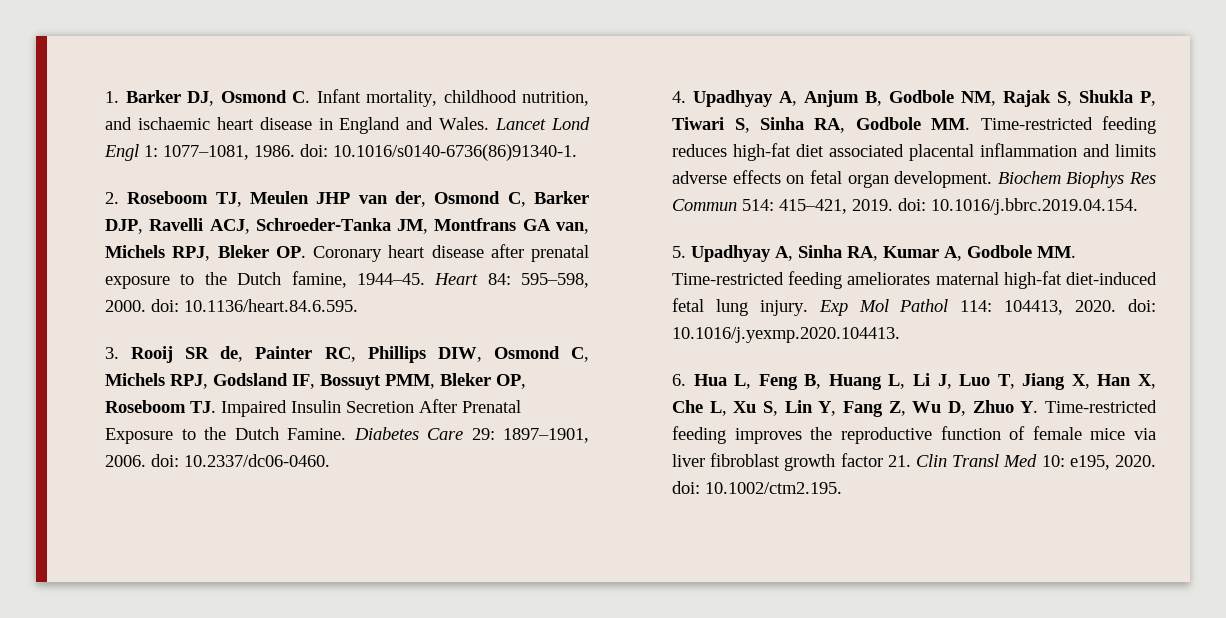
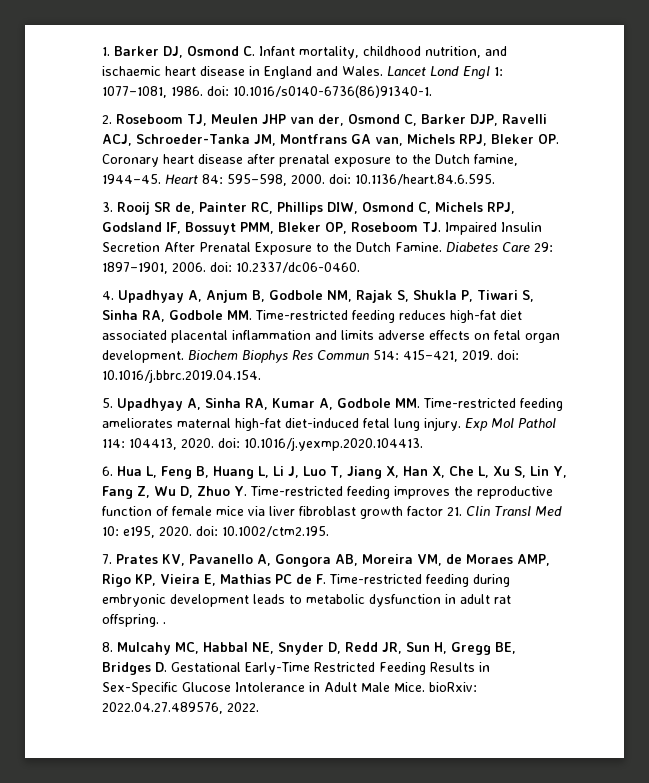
(843, 488) none -> [101,554,550,567] [101,574,510,587] [101,594,511,607] [101,614,166,627] [101,642,516,655] [101,662,490,675] [101,682,477,695] [101,702,259,714] // 7. Prates KV, Pavanello A, Gongora AB, Moreira VM, de Moraes AMP, Rigo KP, Vieira E, Mathias PC de F. Time-restricted feeding during embryonic development leads to metabolic dysfunction in adult rat offspring. . // 8. Mulcahy MC, Habbal NE, Snyder D, Redd JR, Sun H, Gregg BE, Bridges D. Gestational Early-Time Restricted Feeding Results in Sex-Specific Glucose Intolerance in Adult Male Mice. bioRxiv: 2022.04.27.489576, 2022.

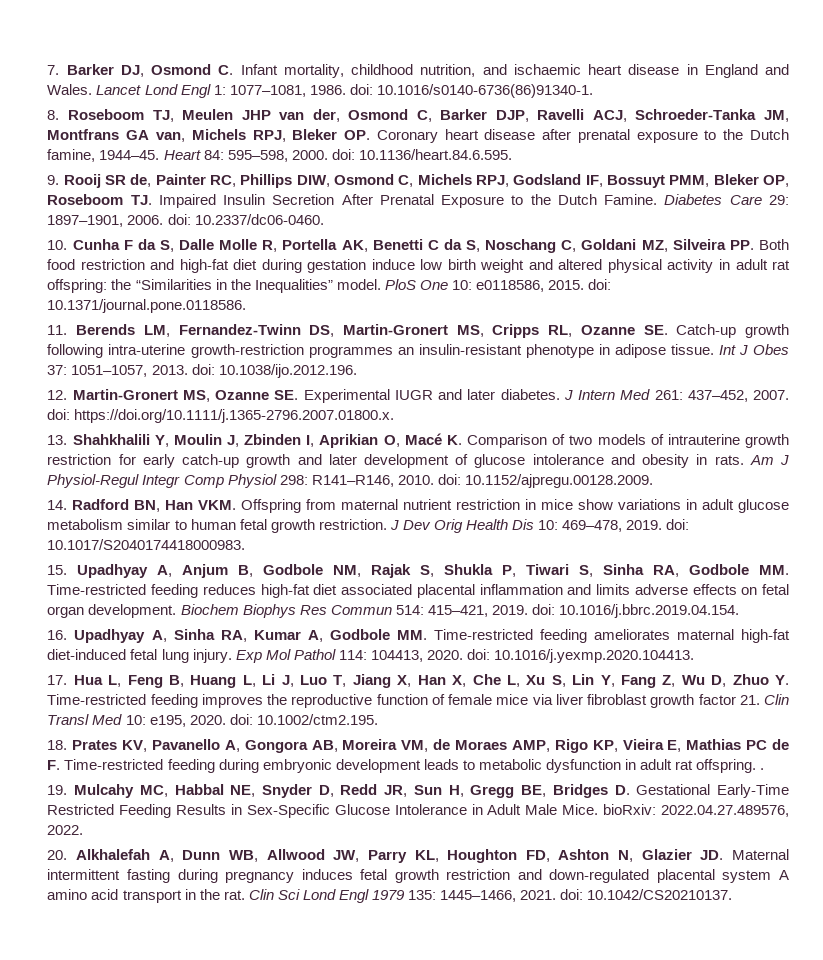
[101,47,110,56] 1. -> [47,65,60,75] 7.
[101,115,112,124] 2. -> [47,110,60,120] 8.
[101,202,113,212] 3. -> [47,175,60,185] 9.
[101,291,114,300] 4. -> [47,239,789,253] [47,259,791,273] [47,279,612,293] [47,299,247,313] [47,324,789,338] [47,344,790,358] [47,364,357,378] [47,389,789,403] [47,409,395,423] [47,433,790,448] [47,454,789,468] [47,474,653,488] [47,499,789,513] [47,519,690,533] [47,539,246,550] [47,565,68,575] 10. Cunha F da S, Dalle Molle R, Portella AK, Benetti C da S, Noschang C, Goldani MZ, Silveira PP. Both food restriction and high-fat diet during gestation induce low birth weight and altered physical activity in adult rat offspring: the “Similarities in the Inequalities” model. PloS One 10: e0118586, 2015. doi: 10.1371/journal.pone.0118586. // 11. Berends LM, Fernandez-Twinn DS, Martin-Gronert MS, Cripps RL, Ozanne SE. Catch-up growth following intra-uterine growth-restriction programmes an insulin-resistant phenotype in adipose tissue. Int J Obes 37: 1051–1057, 2013. doi: 10.1038/ijo.2012.196. // 12. Martin‐Gronert MS, Ozanne SE. Experimental IUGR and later diabetes. J Intern Med 261: 437–452, 2007. doi: https://doi.org/10.1111/j.1365-2796.2007.01800.x. // 13. Shahkhalili Y, Moulin J, Zbinden I, Aprikian O, Macé K. Comparison of two models of intrauterine growth restriction for early catch-up growth and later development of glucose intolerance and obesity in rats. Am J Physiol-Regul Integr Comp Physiol 298: R141–R146, 2010. doi: 10.1152/ajpregu.00128.2009. // 14. Radford BN, Han VKM. Offspring from maternal nutrient restriction in mice show variations in adult glucose metabolism similar to human fetal growth restriction. J Dev Orig Health Dis 10: 469–478, 2019. doi: 10.1017/S2040174418000983. // 15.
[101,398,113,408] 5. -> [47,630,68,640] 16.
[101,466,113,476] 6. -> [47,675,68,685] 17.
[101,554,112,564] 7. -> [47,740,68,750] 18.
[101,642,113,652] 8. -> [47,785,68,795] 19.
(259, 707) none -> [47,849,789,863] [47,869,790,883] [47,889,733,903] // 20. Alkhalefah A, Dunn WB, Allwood JW, Parry KL, Houghton FD, Ashton N, Glazier JD. Maternal intermittent fasting during pregnancy induces fetal growth restriction and down-regulated placental system A amino acid transport in the rat. Clin Sci Lond Engl 1979 135: 1445–1466, 2021. doi: 10.1042/CS20210137.

